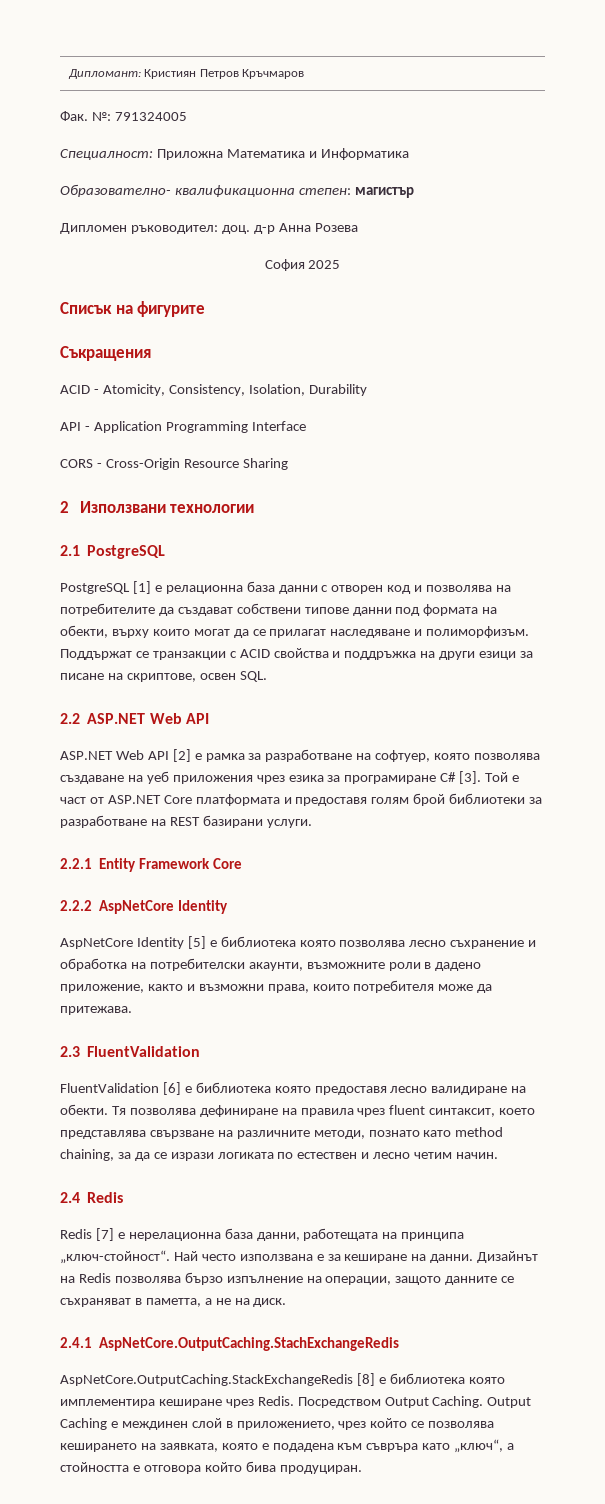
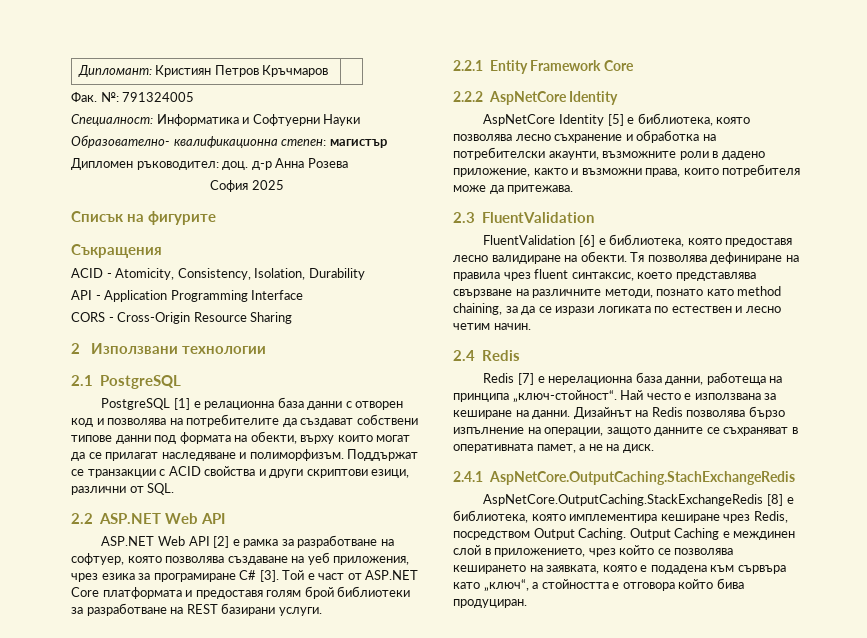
[156,148,409,160] Приложна Математика и Информатика -> [156,114,361,126] Информатика и Софтуерни Науки
[344,651,534,660] [60,673,236,682] поддръжка на други езици за писане на скриптове, освен -> [269,469,410,478] [71,486,144,495] други скриптови езици, различни от
[172,775,253,784] приложения -> [333,556,410,565] приложения,
[220,936,296,947] библиотека -> [637,113,713,126] библиотека,
[195,1082,271,1093] библиотека -> [609,234,685,247] библиотека,
[429,1108,496,1117] синтаксит, -> [571,272,634,281] синтаксис,
[303,1228,379,1241] работещата -> [706,372,766,385] работеща
[239,1254,324,1261] използвана е -> [684,393,761,400] е използвана
[145,1298,201,1307] паметта, -> [453,444,576,453] оперативната памет,
[389,1373,465,1384] библиотека -> [453,510,528,523] библиотека,
[257,1396,381,1408] Redis. Посредством -> [753,511,788,523] [453,531,530,540] Redis, посредством
[366,1443,419,1452] съвръра -> [737,565,786,574] сървъра

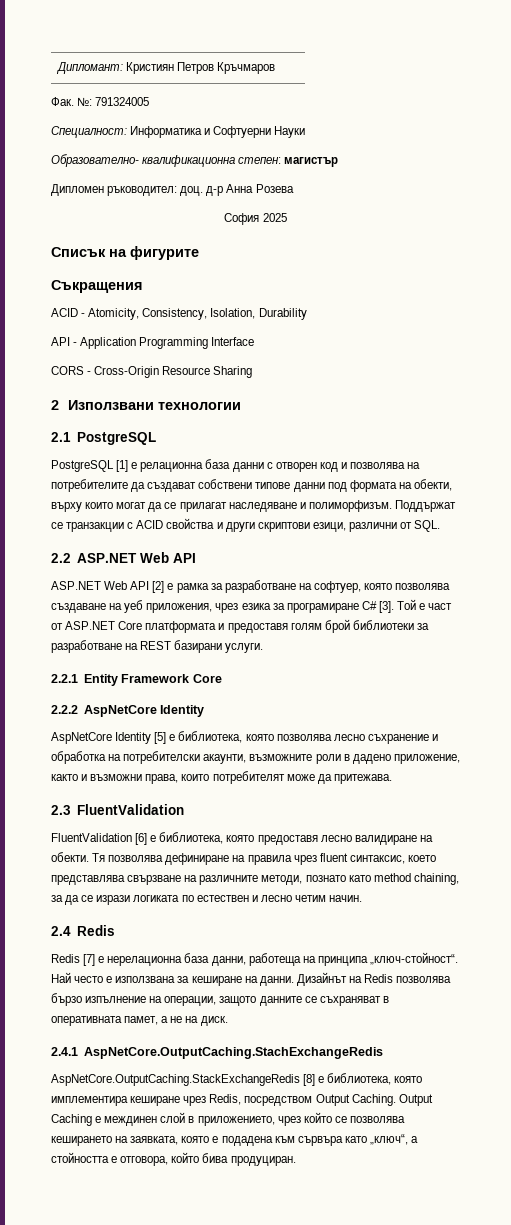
[722,164,801,177] потребителя -> [212,771,285,784] потребителят
[622,582,675,591] отговора -> [120,1156,169,1166] отговора,

